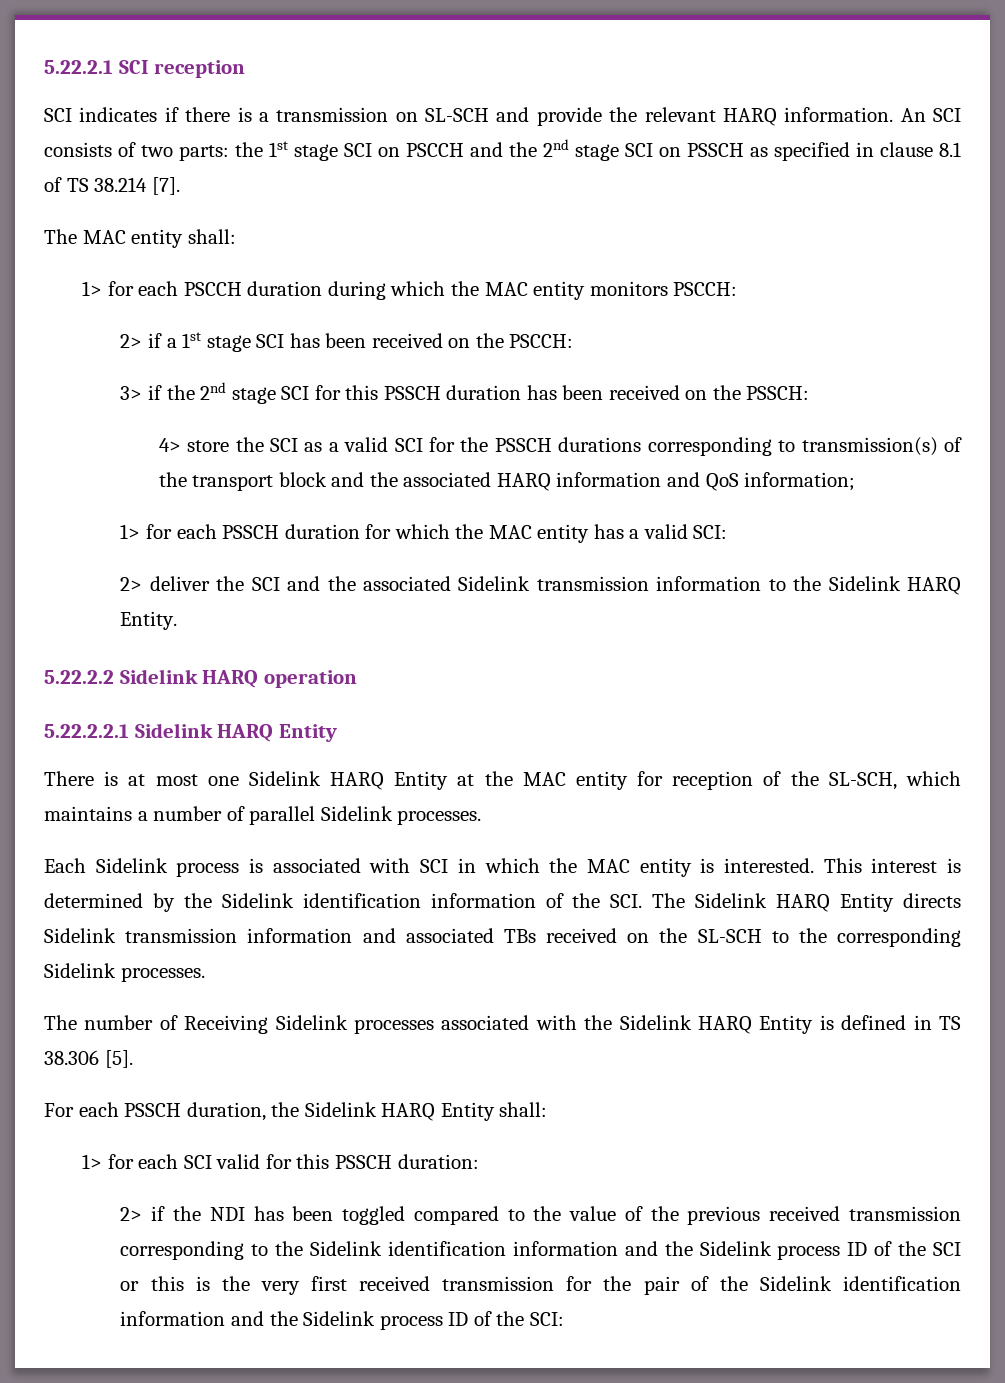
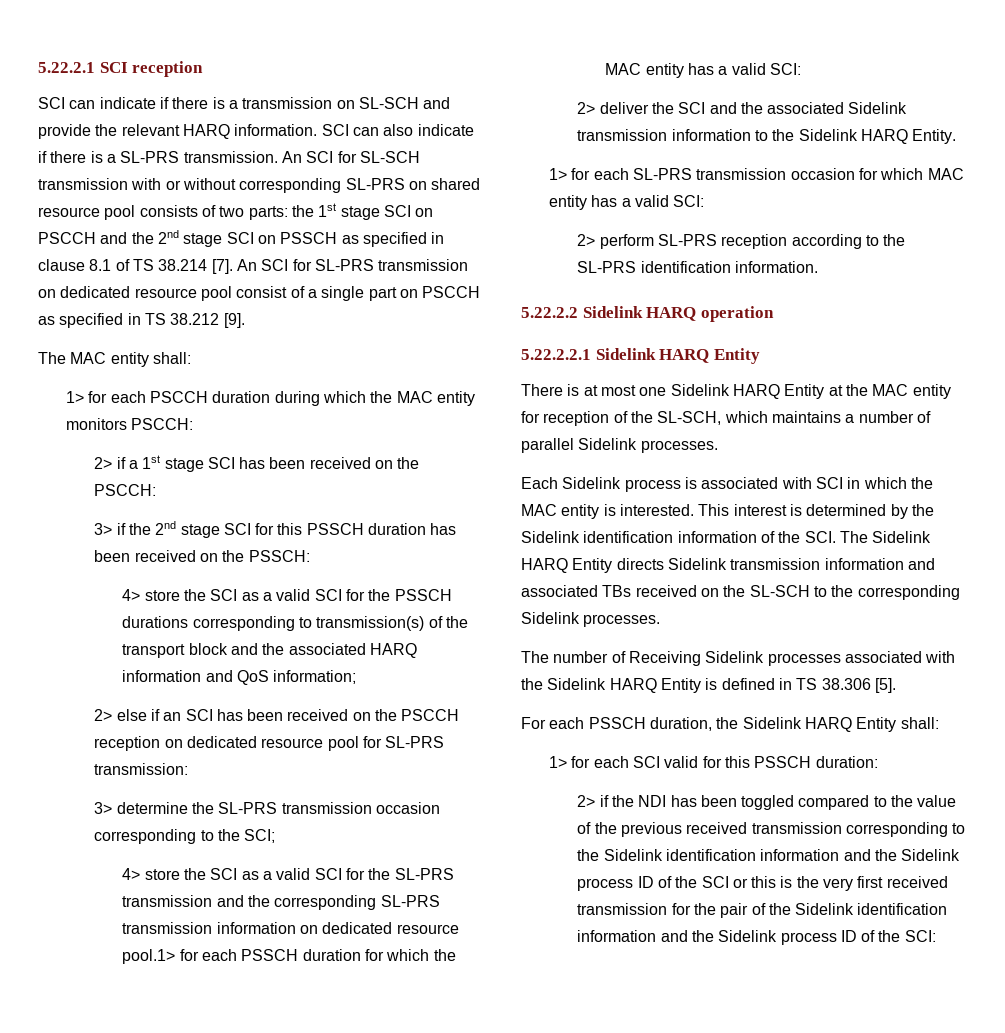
[79,107,158,122] indicates -> [69,97,156,109] can indicate
[900,108,961,122] An SCI -> [321,124,474,136] [38,151,420,163] [38,178,481,193] [38,205,136,220] SCI can also indicate if there is a SL-PRS transmission. An SCI for SL-SCH transmission with or without corresponding SL-PRS on shared resource pool
(180, 186) none -> [236,259,469,271] [38,286,481,301] [38,313,245,328] An SCI for SL-PRS transmission on dedicated resource pool consist of a single part on PSCCH as specified in TS 38.212 [9].
[120,524,141,539] 1> -> [94,709,460,721] [94,736,445,751] [94,763,189,775] [94,802,440,814] [94,829,276,844] [122,868,454,880] [122,895,440,910] [122,922,459,934] [122,949,176,964] 2> else if an SCI has been received on the PSCCH reception on dedicated resource pool for SL-PRS transmission: // 3> determine the SL-PRS transmission occasion corresponding to the SCI; // 4> store the SCI as a valid SCI for the SL-PRS transmission and the corresponding SL-PRS transmission information on dedicated resource pool.1>
(178, 620) none -> [549,168,964,180] [549,195,705,210] [577,234,906,249] [577,261,818,273] // 1> for each SL-PRS transmission occasion for which MAC entity has a valid SCI: // 2> perform SL-PRS reception according to the SL-PRS identification information.

